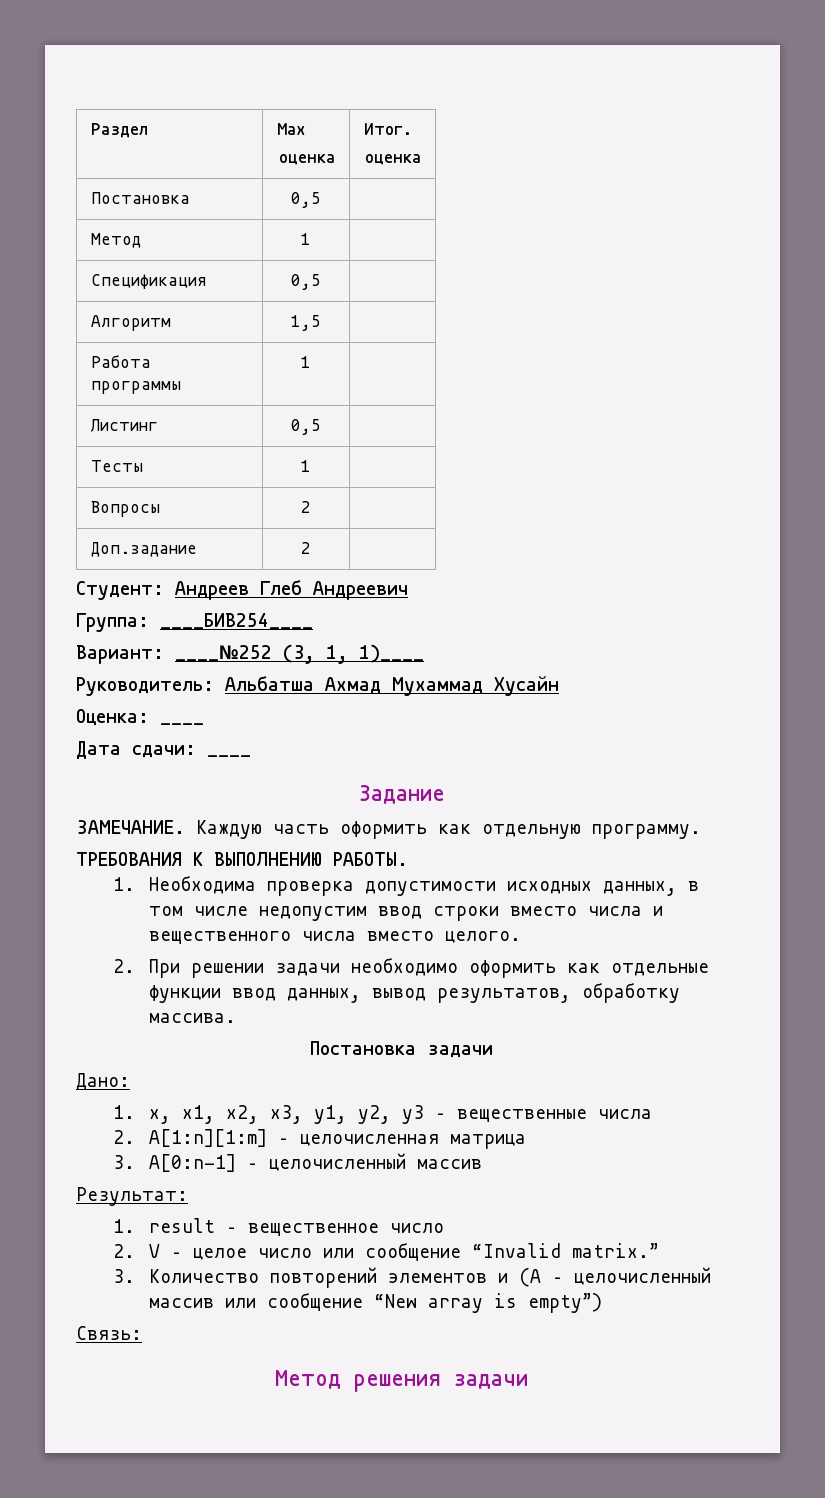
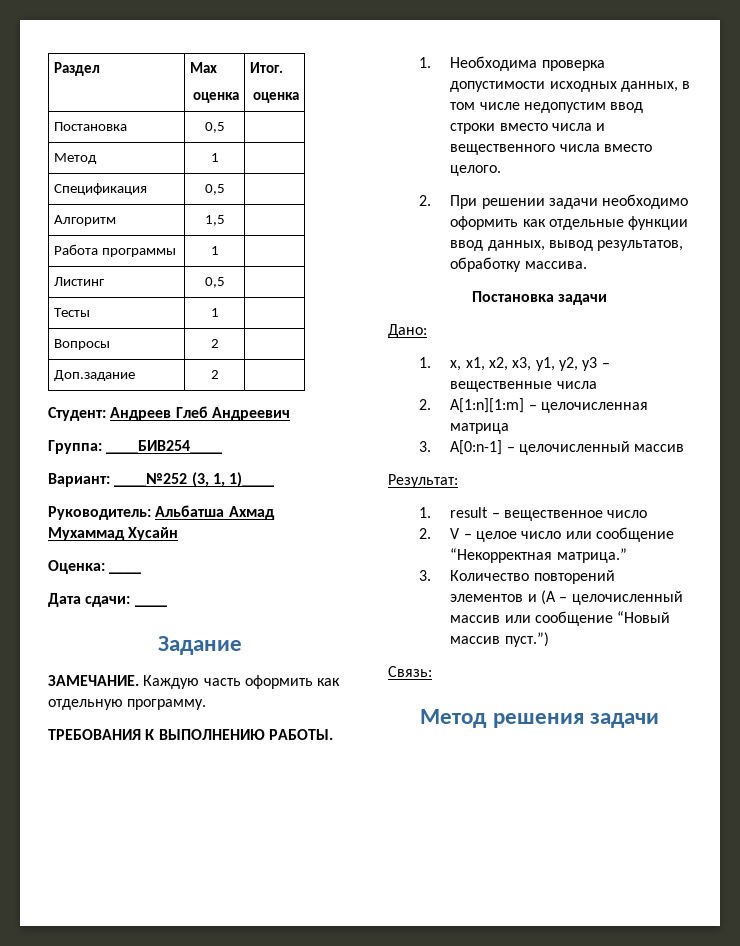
[472,1243,660,1258] “Invalid matrix.” -> [450,548,627,563] “Некорректная матрица.”
[374,1293,603,1313] “New array is empty”) -> [617,611,671,623] [450,632,549,647] “Новый массив пуст.”)

